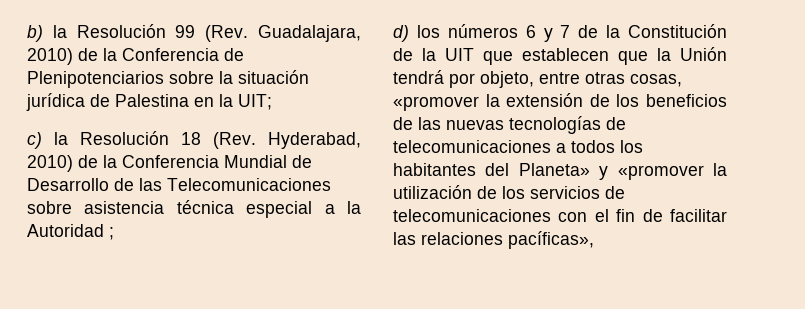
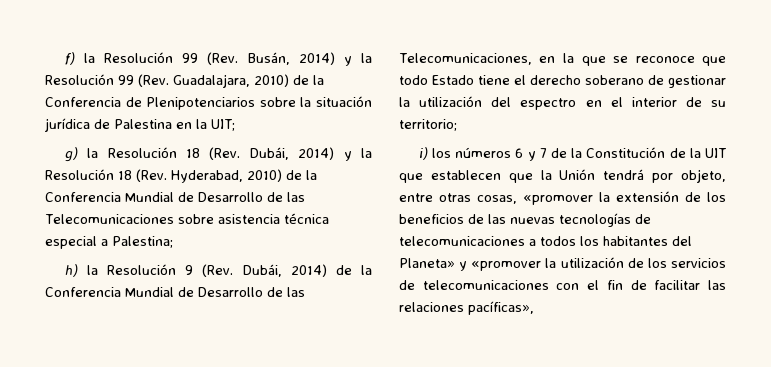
[27,25,43,42] b) -> [64,52,352,66] f) la Resolución 99 (Rev. Busán, 2014) y
[27,132,42,149] c) -> [64,147,352,162] g) la Resolución 18 (Rev. Dubái, 2014) y
[347,201,361,214] [27,224,114,240] [393,25,409,42] la Autoridad ; // d) -> [112,236,173,248] [64,264,372,277] [45,287,305,297] [399,53,726,66] [399,75,726,88] [399,96,726,110] [399,119,457,131] [418,147,428,160] Palestina; // h) la Resolución 9 (Rev. Dubái, 2014) de la Conferencia Mundial de Desarrollo de las Telecomunicaciones, en la que se reconoce que todo Estado tiene el derecho soberano de gestionar la utilización del espectro en el interior de su territorio; // i)

